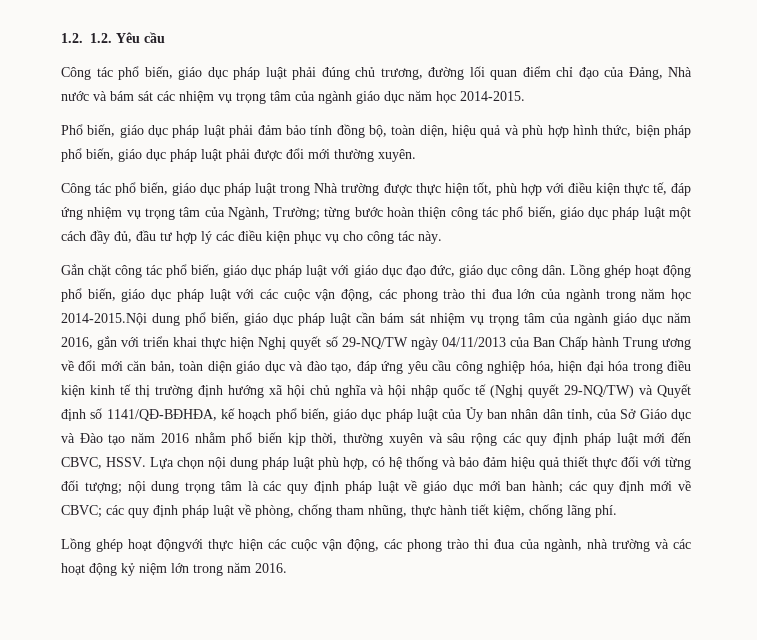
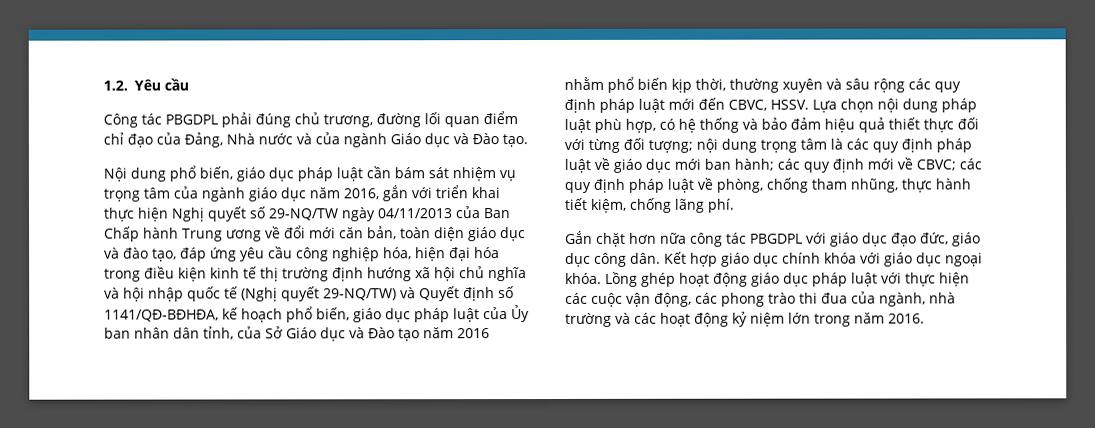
[61,33,112,43] 1.2. 1.2. -> [103,80,128,91] 1.2.
[118,66,287,80] phổ biến, giáo dục pháp luật -> [165,114,218,125] PBGDPL
[110,90,525,104] [61,124,692,138] [61,148,416,162] [61,182,691,196] [61,206,691,220] [61,230,442,244] [61,264,691,278] [61,288,691,302] [61,313,147,325] bám sát các nhiệm vụ trọng tâm của ngành giáo dục năm học 2014-2015. // Phổ biến, giáo dục pháp luật phải đảm bảo tính đồng bộ, toàn diện, hiệu quả và phù hợp hình thức, biện pháp phổ biến, giáo dục pháp luật phải được đổi mới thường xuyên. // Công tác phổ biến, giáo dục pháp luật trong Nhà trường được thực hiện tốt, phù hợp với điều kiện thực tế, đáp ứng nhiệm vụ trọng tâm của Ngành, Trường; từng bước hoàn thiện công tác phổ biến, giáo dục pháp luật một cách đầy đủ, đầu tư hợp lý các điều kiện phục vụ cho công tác này. // Gắn chặt công tác phổ biến, giáo dục pháp luật với giáo dục đạo đức, giáo dục công dân. Lồng ghép hoạt động phổ biến, giáo dục pháp luật với các cuộc vận động, các phong trào thi đua lớn của ngành trong năm học 2014-2015.Nội -> [315,132,528,148] [103,167,127,182] của ngành Giáo dục và Đào tạo. // Nội
[61,538,204,552] Lồng ghép hoạt độngvới -> [565,230,981,247] [565,251,983,267] [565,271,902,287] Gắn chặt hơn nữa công tác PBGDPL với giáo dục đạo đức, giáo dục công dân. Kết hợp giáo dục chính khóa với giáo dục ngoại khóa. Lồng ghép hoạt động giáo dục pháp luật với

